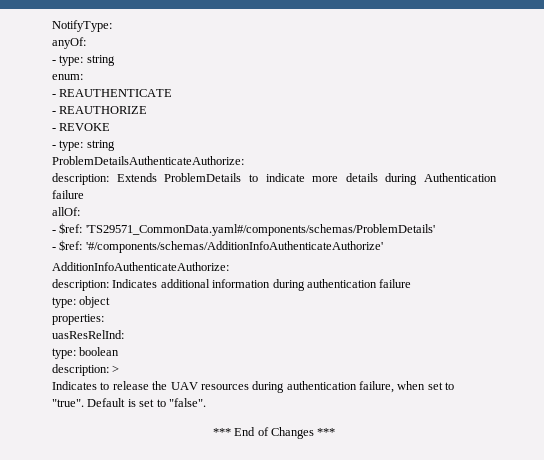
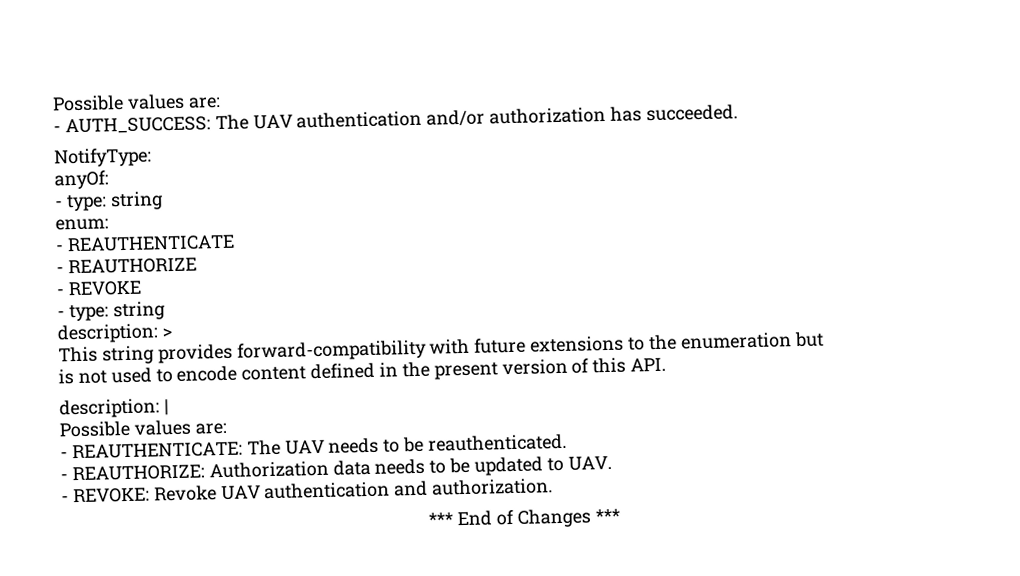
(52, 26) none -> [52,93,221,112] [53,104,738,135] Possible values are: // - AUTH_SUCCESS: The UAV authentication and/or authorization has succeeded. //
[52,156,244,165] [52,173,497,185] [52,190,84,199] [52,207,80,216] [52,223,435,236] [52,240,383,253] [52,262,229,271] [52,279,412,291] [52,296,111,308] [52,314,104,325] [52,330,124,339] [52,347,120,359] [52,364,120,376] [52,381,455,393] [52,398,206,407] ProblemDetailsAuthenticateAuthorize: // description: Extends ProblemDetails to indicate more details during Authentication failure // allOf: // - $ref: 'TS29571_CommonData.yaml#/components/schemas/ProblemDetails' // - $ref: '#/components/schemas/AdditionInfoAuthenticateAuthorize' // AdditionInfoAuthenticateAuthorize: // description: Indicates additional information during authentication failure // type: object // properties: // uasResRelInd: // type: boolean // description: > // Indicates to release the UAV resources during authentication failure, when set to // "true". Default is set to "false". -> [57,323,172,344] [58,331,824,365] [58,357,667,385] [59,398,169,419] [59,419,227,438] [60,433,568,460] [60,455,612,482] [61,478,554,504] description: > // This string provides forward-compatibility with future extensions to the enumeration but // is not used to encode content defined in the present version of this API. // description: | // Possible values are: // - REAUTHENTICATE: The UAV needs to be reauthenticated. // - REAUTHORIZE: Authorization data needs to be updated to UAV. // - REVOKE: Revoke UAV authentication and authorization.

